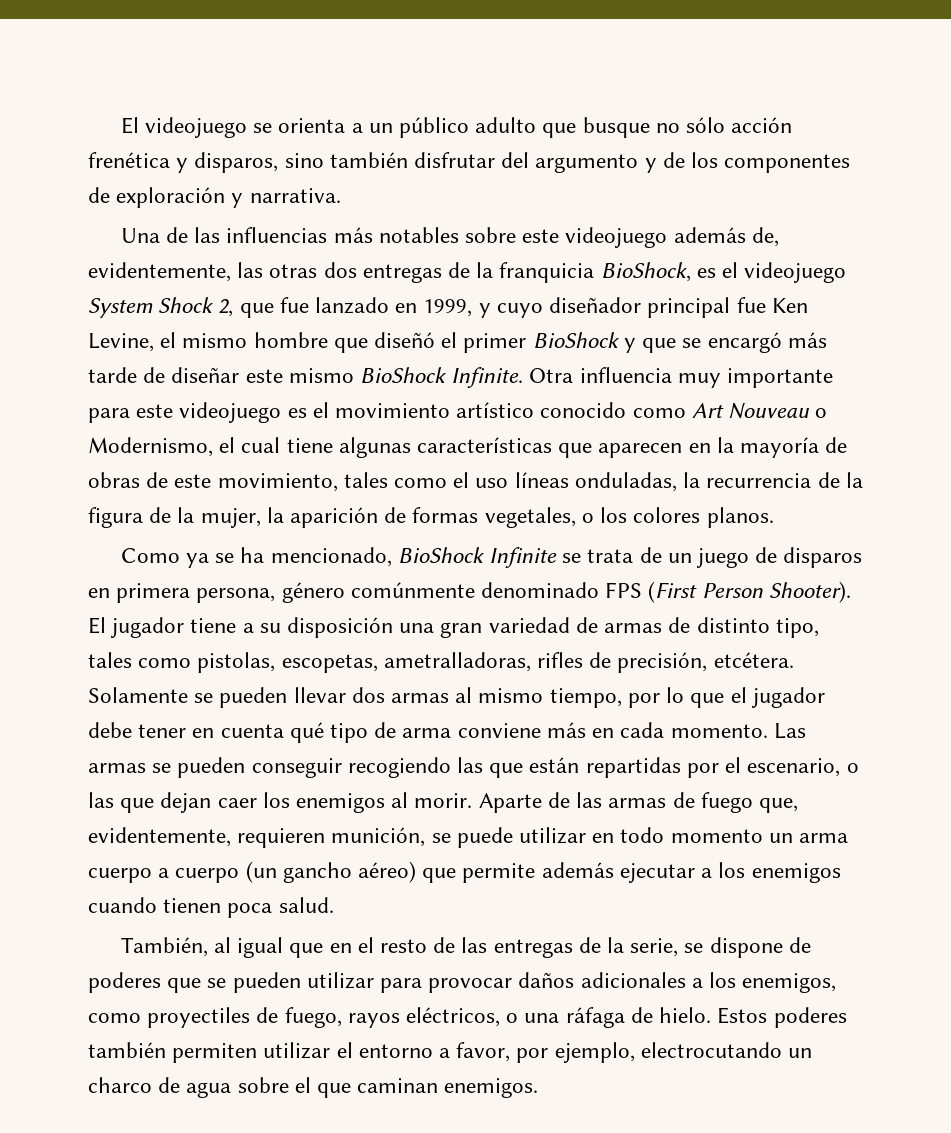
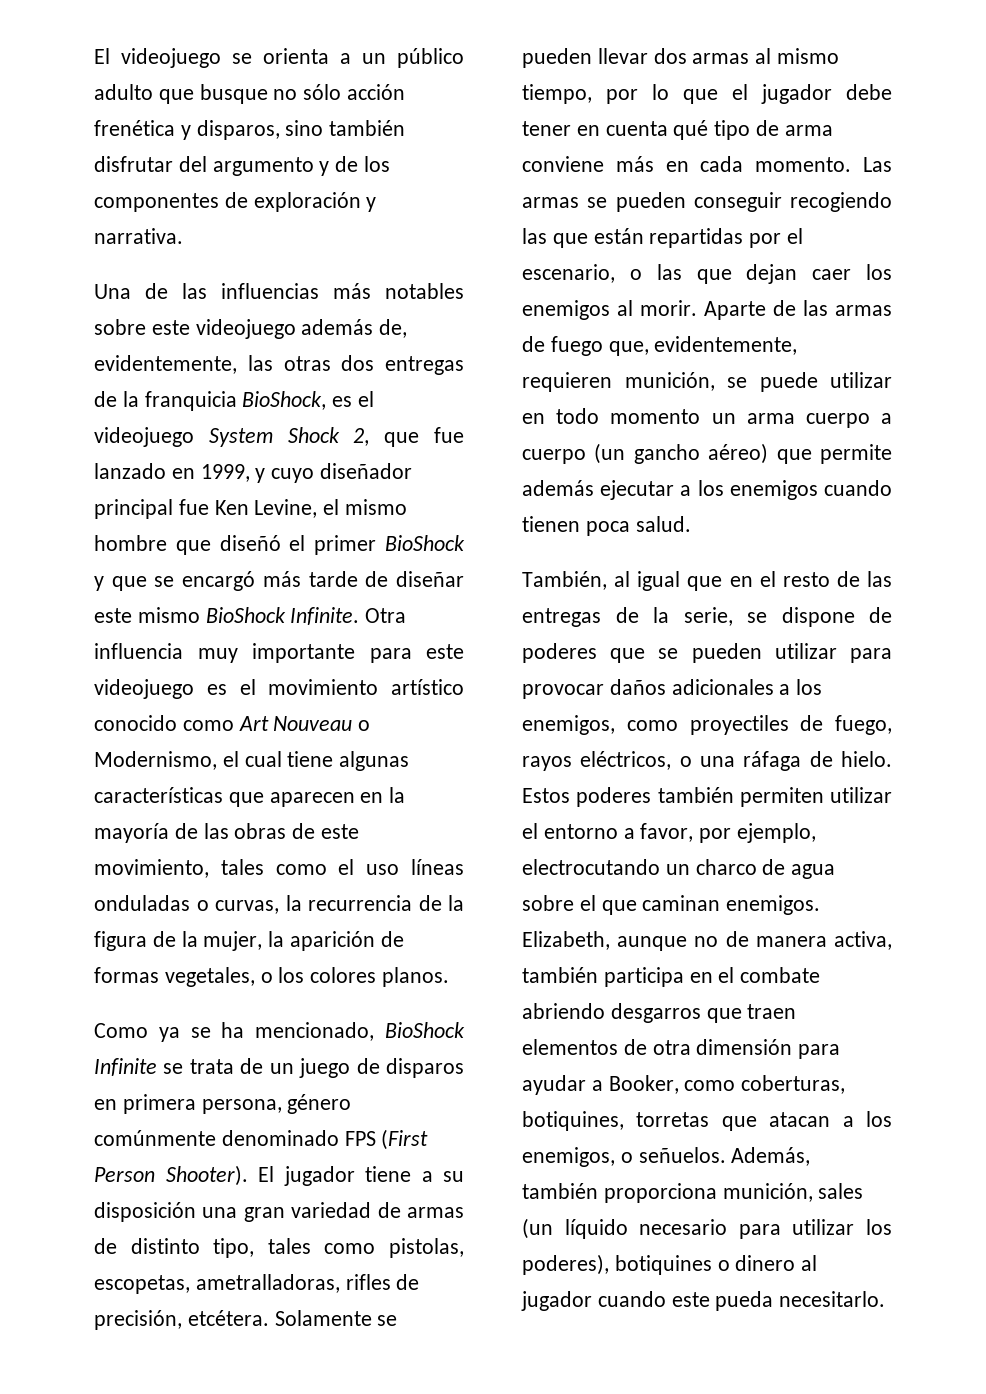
(848, 445) none -> [203,823,229,839] las
[574,472,677,492] onduladas, -> [94,895,279,914] onduladas o curvas,
(539, 1088) none -> [522,931,892,951] [522,967,821,987] [522,1003,797,1023] [522,1039,841,1059] [522,1075,846,1095] [522,1111,892,1131] [522,1147,811,1167] [522,1183,864,1203] [522,1218,892,1239] [522,1254,818,1275] [521,1291,886,1311] Elizabeth, aunque no de manera activa, también participa en el combate abriendo desgarros que traen elementos de otra dimensión para ayudar a Booker, como coberturas, botiquines, torretas que atacan a los enemigos, o señuelos. Además, también proporciona munición, sales (un líquido necesario para utilizar los poderes), botiquines o dinero al jugador cuando este pueda necesitarlo.

